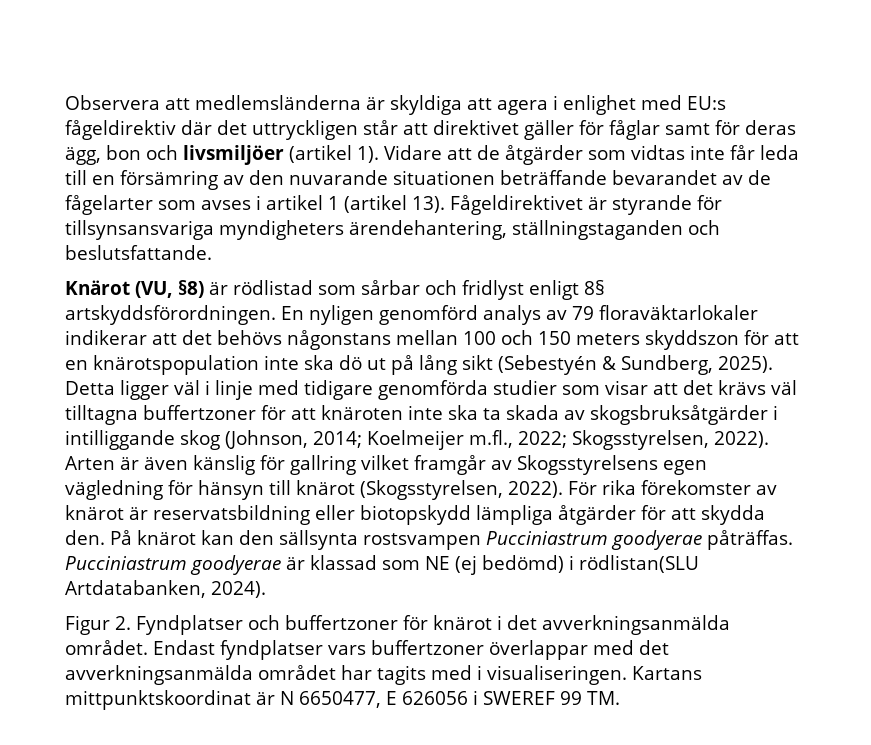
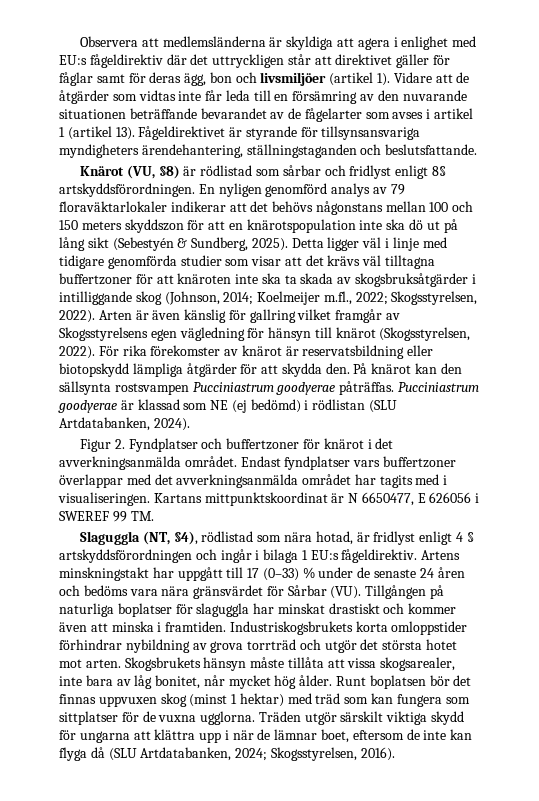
[579,555,699,573] rödlistan(SLU -> [312,399,398,413] rödlistan (SLU
(620, 698) none -> [80,531,474,545] [59,549,461,563] [59,567,465,581] [59,585,445,599] [59,603,457,617] [59,621,468,635] [59,639,458,653] [59,657,456,671] [59,675,472,689] [59,693,470,707] [59,711,465,725] [59,729,473,743] [59,747,395,761] // Slaguggla (NT, §4), rödlistad som nära hotad, är fridlyst enligt 4 § artskyddsförordningen och ingår i bilaga 1 EU:s fågeldirektiv. Artens minskningstakt har uppgått till 17 (0–33) % under de senaste 24 åren och bedöms vara nära gränsvärdet för Sårbar (VU). Tillgången på naturliga boplatser för slaguggla har minskat drastiskt och kommer även att minska i framtiden. Industriskogsbrukets korta omloppstider förhindrar nybildning av grova torrträd och utgör det största hotet mot arten. Skogsbrukets hänsyn måste tillåta att vissa skogsarealer, inte bara av låg bonitet, når mycket hög ålder. Runt boplatsen bör det finnas uppvuxen skog (minst 1 hektar) med träd som kan fungera som sittplatser för de vuxna ugglorna. Träden utgör särskilt viktiga skydd för ungarna att klättra upp i när de lämnar boet, eftersom de inte kan flyga då (SLU Artdatabanken, 2024; Skogsstyrelsen, 2016).

